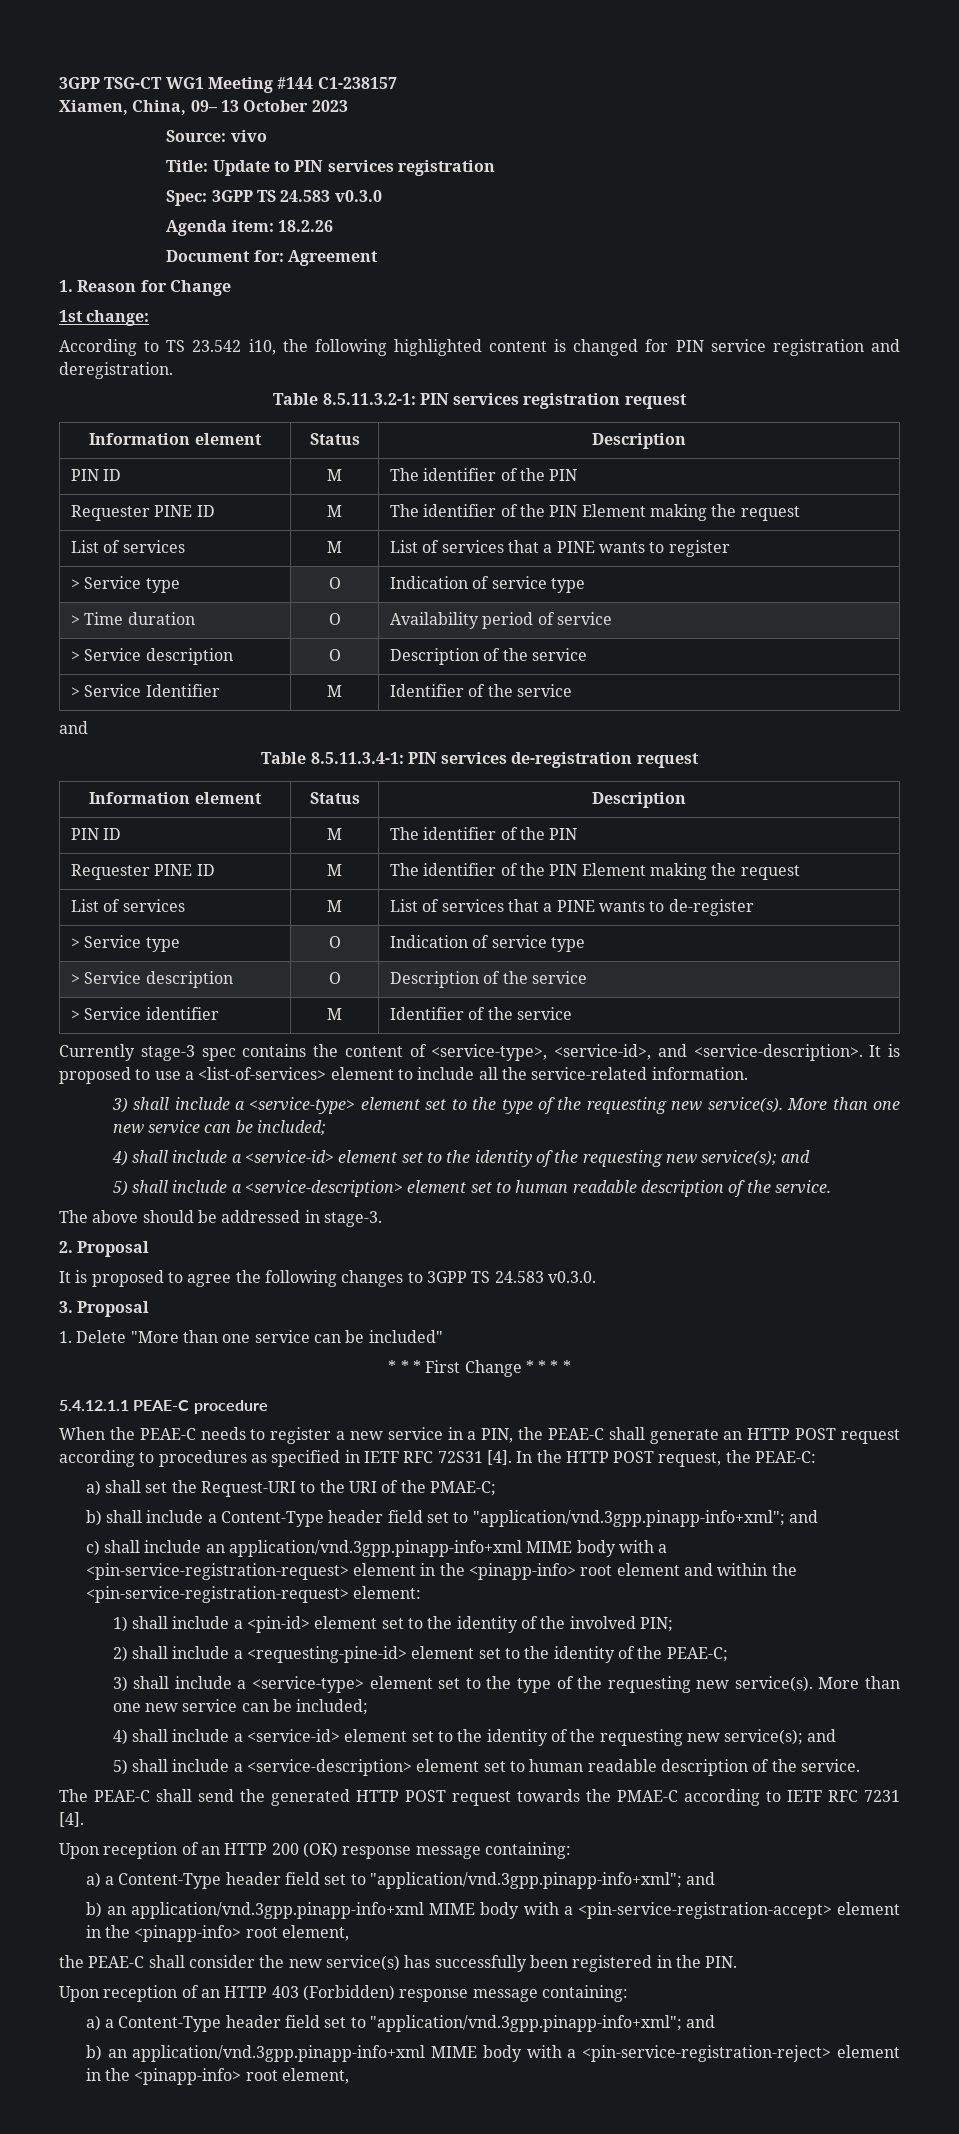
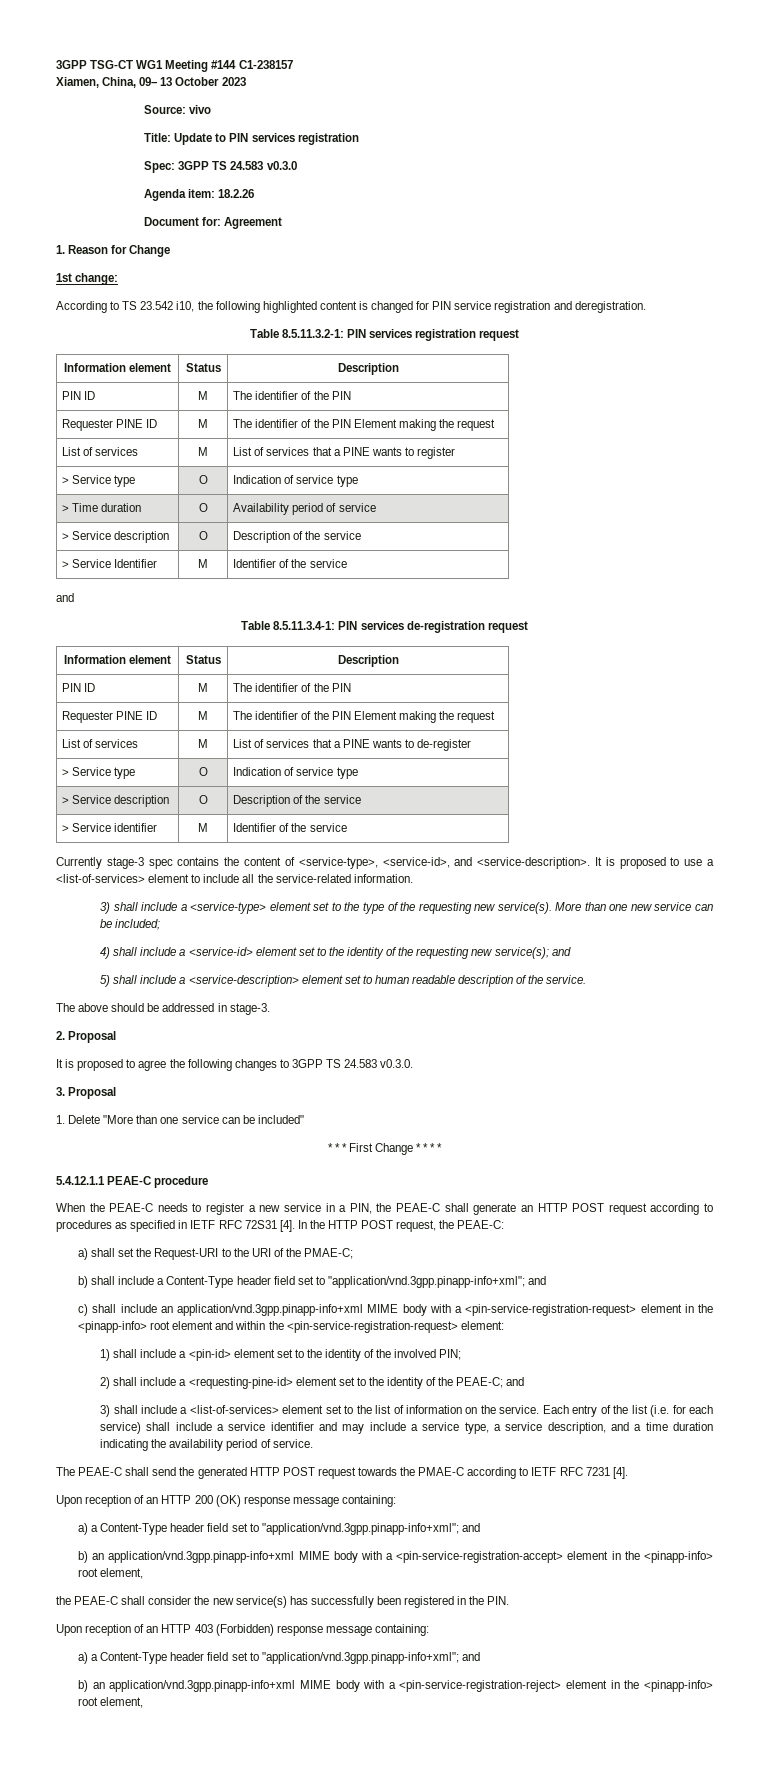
[112,1676,901,1693] [112,1699,369,1715] [112,1729,837,1746] [112,1759,797,1776] // 3) shall include a <service-type> element set to the type of the requesting new service(s). More than one new service can be included; // 4) shall include a <service-id> element set to the identity of the requesting new service(s); and // 5) shall include a <service-description> element set to human readable description of the -> [506,1377,525,1386] [100,1405,713,1417] [100,1422,714,1434] [100,1439,271,1451] and // 3) shall include a <list-of-services> element set to the list of information on the service. Each entry of the list (i.e. for each service) shall include a service identifier and may include a service type, a service description, and a time duration indicating the availability period of

